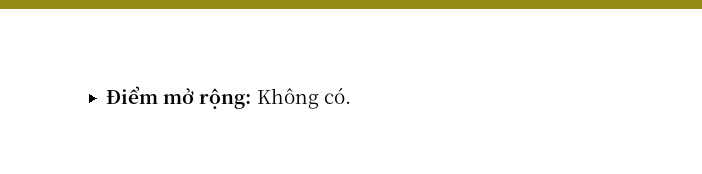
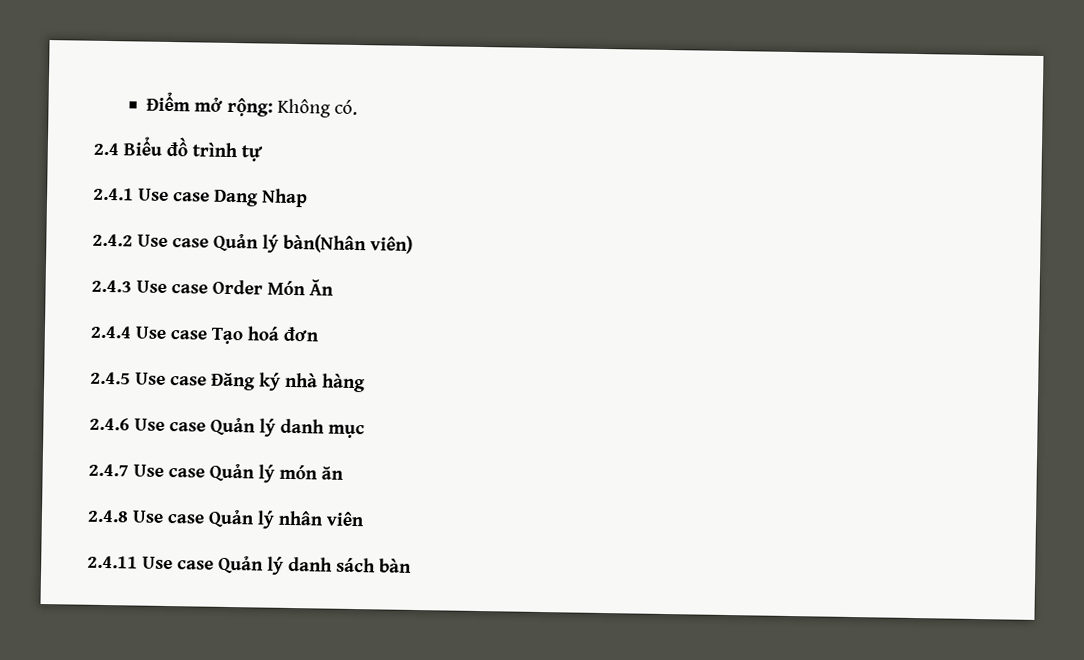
(351, 95) none -> [93,136,263,162] [93,187,308,208] [92,233,413,254] [91,279,334,296] [90,325,320,345] [90,371,366,393] [89,417,365,439] [88,463,344,483] [87,509,365,529] [87,555,412,575] // 2.4 Biểu đồ trình tự // 2.4.1 Use case Dang Nhap // 2.4.2 Use case Quản lý bàn(Nhân viên) // 2.4.3 Use case Order Món Ăn // 2.4.4 Use case Tạo hoá đơn // 2.4.5 Use case Đăng ký nhà hàng // 2.4.6 Use case Quản lý danh mục // 2.4.7 Use case Quản lý món ăn // 2.4.8 Use case Quản lý nhân viên // 2.4.11 Use case Quản lý danh sách bàn

